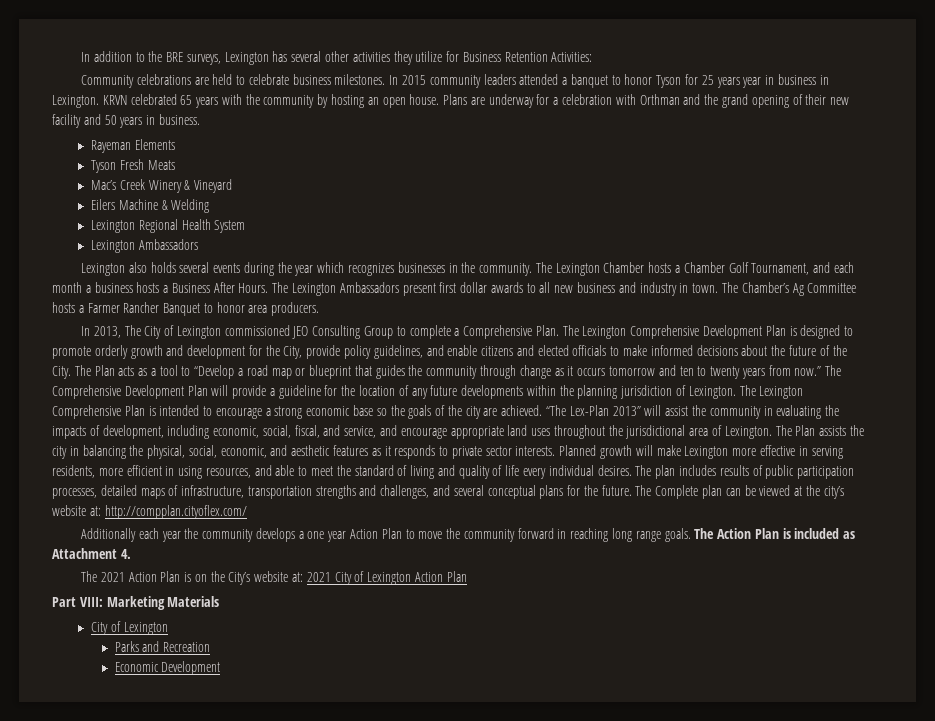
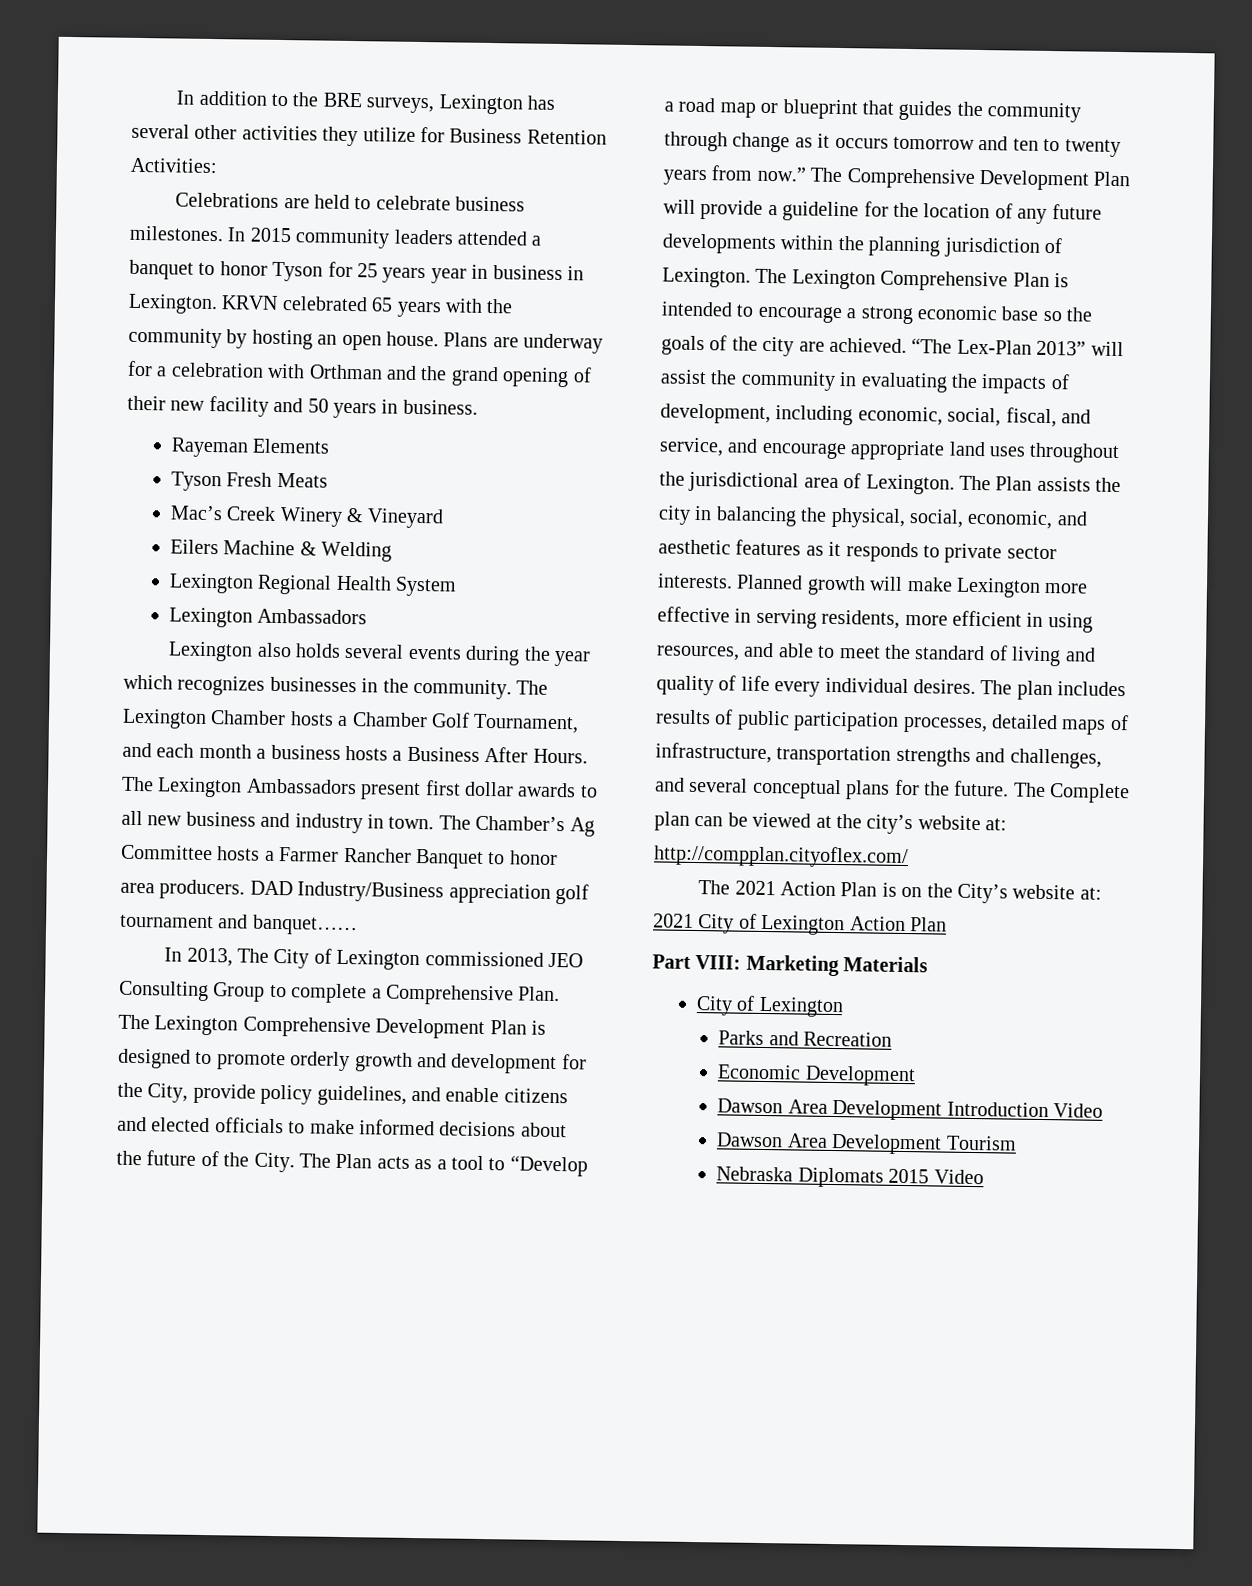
[80,74,191,88] Community celebrations -> [175,192,280,208] Celebrations
(320, 309) none -> [249,880,589,905] [120,914,358,936] DAD Industry/Business appreciation golf tournament and banquet……
[80,528,856,542] [52,548,131,559] // Additionally each year the community develops a one year Action Plan to move the community forward in reaching long range goals. The Action Plan is included as Attachment 4. -> (909, 856) none
(221, 668) none -> [717,1098,1103,1121] [716,1132,1017,1155] [716,1166,984,1188] // Dawson Area Development Introduction Video // Dawson Area Development Tourism // Nebraska Diplomats 2015 Video

